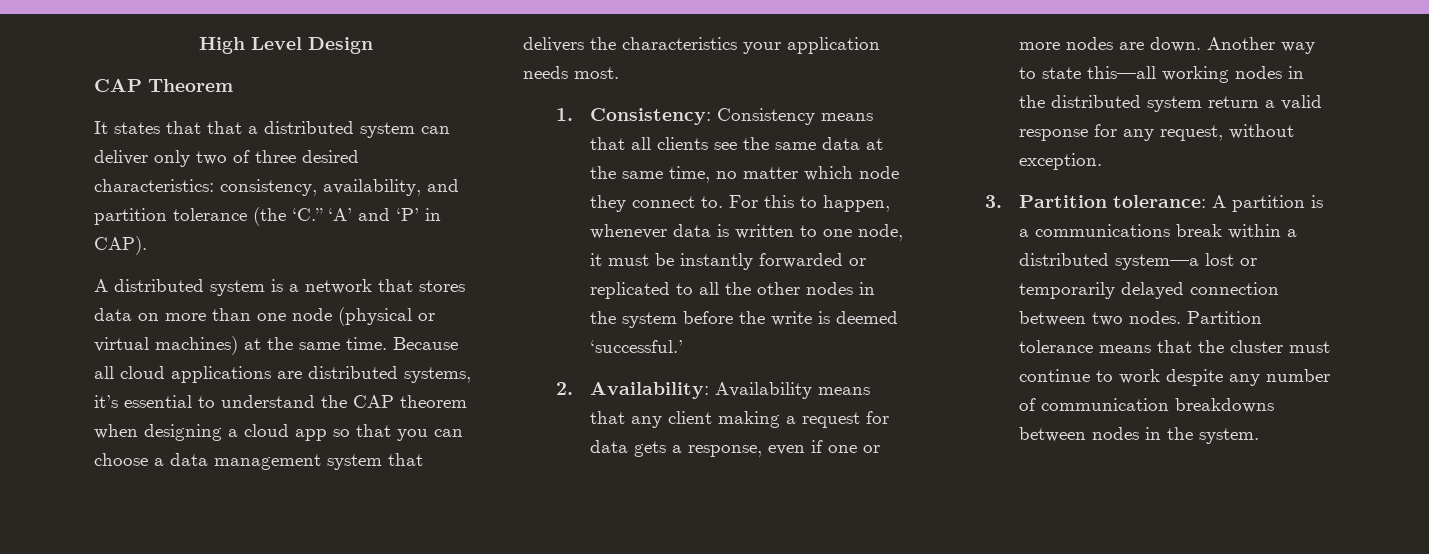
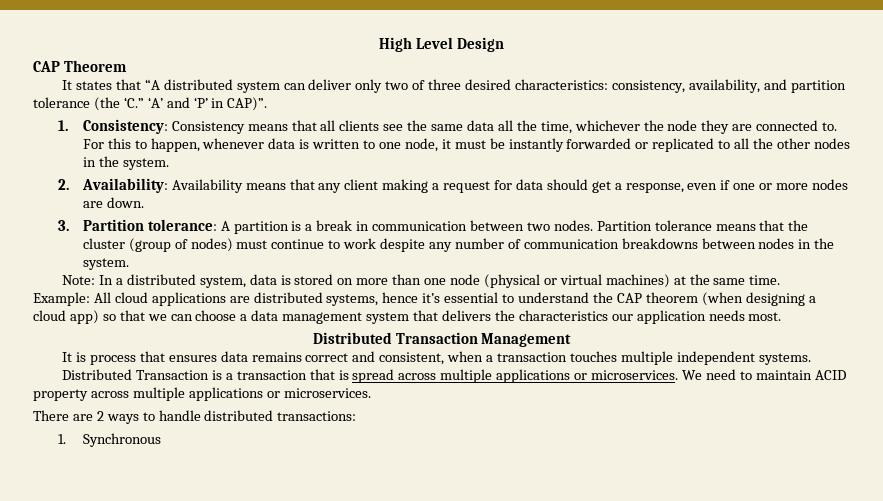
[207,121,258,134] that a -> [144,79,160,90] “A
[94,236,147,255] [94,279,465,296] [94,307,435,326] [94,336,458,355] [94,366,471,383] [94,395,467,408] [94,424,463,441] [94,453,423,470] [523,37,880,54] [523,66,619,79] CAP). // A distributed system is a network that stores data on more than one node (physical or virtual machines) at the same time. Because all cloud applications are distributed systems, it’s essential to understand the CAP theorem when designing a cloud app so that you can choose a data management system that delivers the characteristics your application needs most. -> [227,97,268,111] CAP)”.
[865,138,883,150] [589,166,899,183] [589,195,695,212] at the same time, no matter which node they connect -> [497,120,819,134] all the time, whichever the node they are connected
[621,311,898,328] [589,340,683,353] system before the write is deemed ‘successful.’ -> [122,158,169,170] system.
[633,441,666,457] gets -> [546,179,611,193] should get
[1206,37,1315,54] [1018,66,1304,83] [1018,95,1322,112] [1018,124,1294,141] [1018,153,1102,170] Another way to state this—all working nodes in the distributed system return a valid response for any request, without exception. -> (144, 202) none
[1034,224,1297,239] [1018,253,1257,270] [1018,282,1279,299] communications break within a distributed system—a lost or temporarily delayed connection -> [316,220,468,231] break in communication
(1283, 346) none -> [128,238,233,252] (group of nodes)
(1259, 436) none -> [62,274,781,288] [33,292,816,306] [33,310,782,324] [312,332,572,347] [62,351,811,365] [62,369,846,383] [33,387,371,401] [33,410,357,424] [57,433,161,447] // Note: In a distributed system, data is stored on more than one node (physical or virtual machines) at the same time. // Example: All cloud applications are distributed systems, hence it’s essential to understand the CAP theorem (when designing a cloud app) so that we can choose a data management system that delivers the characteristics our application needs most. // Distributed Transaction Management // It is process that ensures data remains correct and consistent, when a transaction touches multiple independent systems. // Distributed Transaction is a transaction that is spread across multiple applications or microservices. We need to maintain ACID property across multiple applications or microservices. // There are 2 ways to handle distributed transactions: // 1. Synchronous

